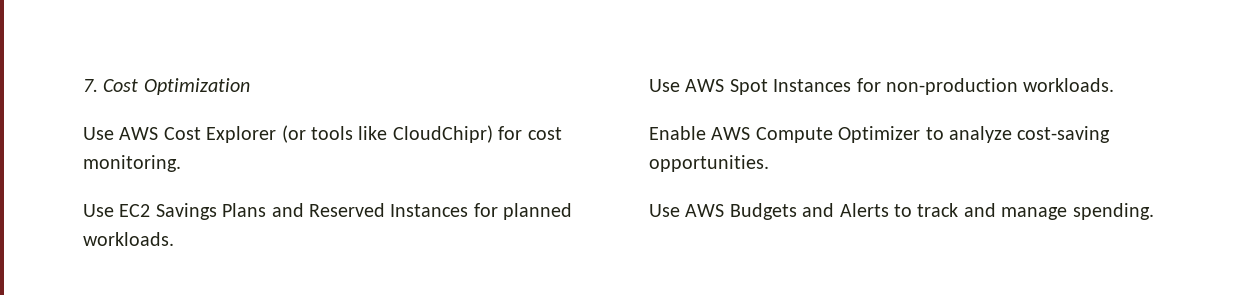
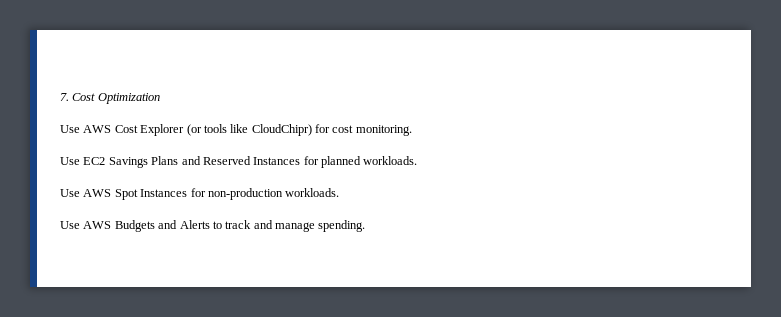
[649,126,1111,143] [649,155,769,172] // Enable AWS Compute Optimizer to analyze cost-saving opportunities. -> (340, 192) none

